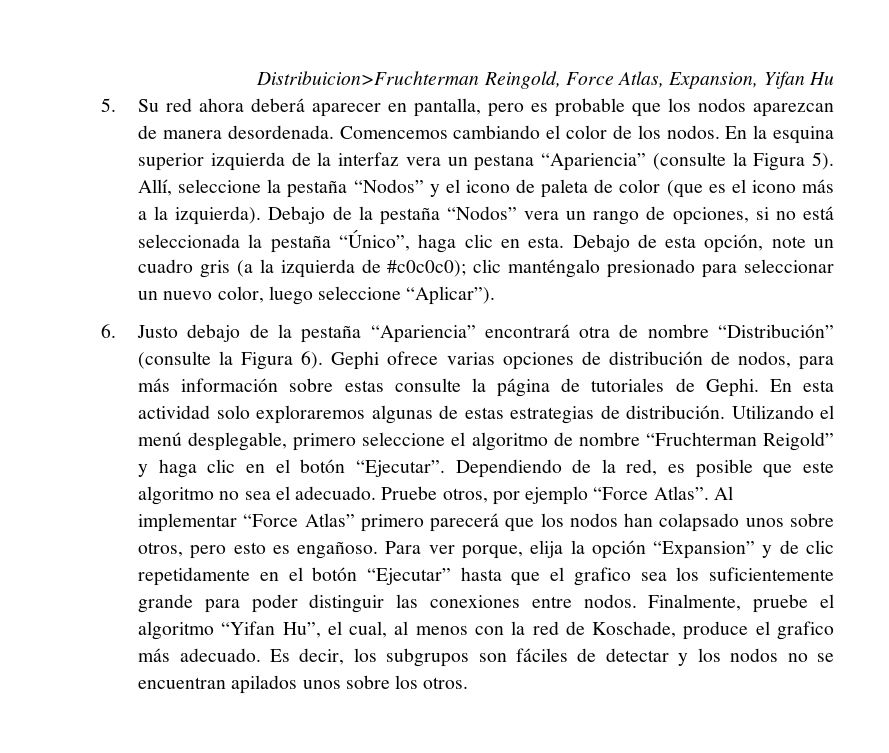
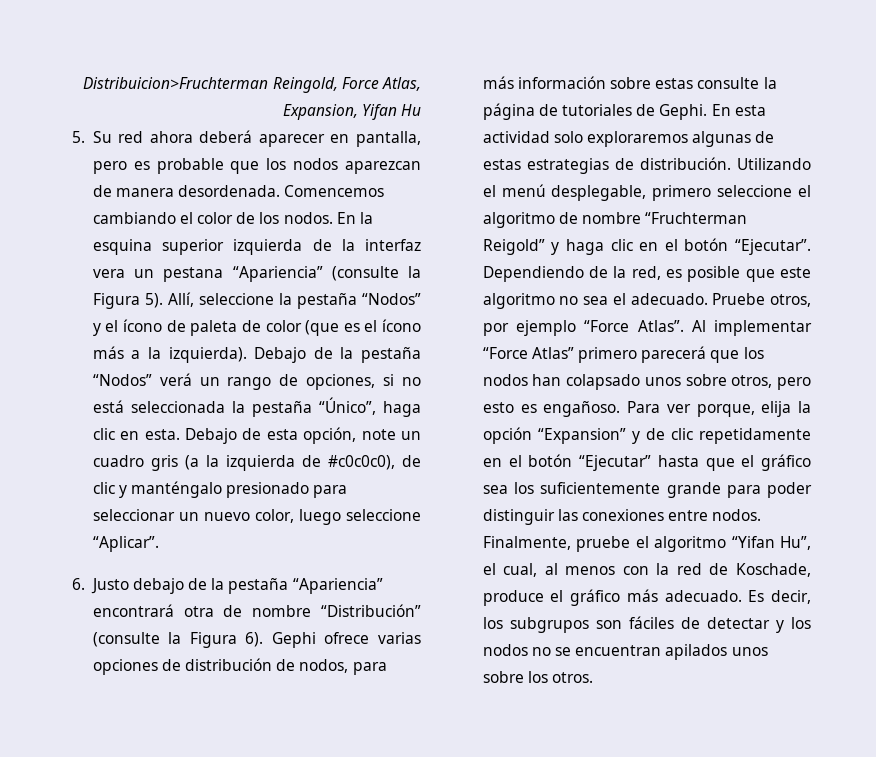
[465,180,510,193] icono -> [123,319,162,332] ícono
[751,180,796,193] icono -> [382,319,421,332] ícono
[524,211,560,220] vera -> [159,373,192,386] verá
[387,259,502,277] #c0c0c0); clic -> [327,455,421,470] [92,482,127,498] #c0c0c0), de clic y
[406,286,496,305] “Aplicar”). -> [92,536,159,552] “Aplicar”.
[573,567,631,586] grafico -> [761,454,811,471] gráfico
[776,621,834,640] grafico -> [570,589,621,606] gráfico

